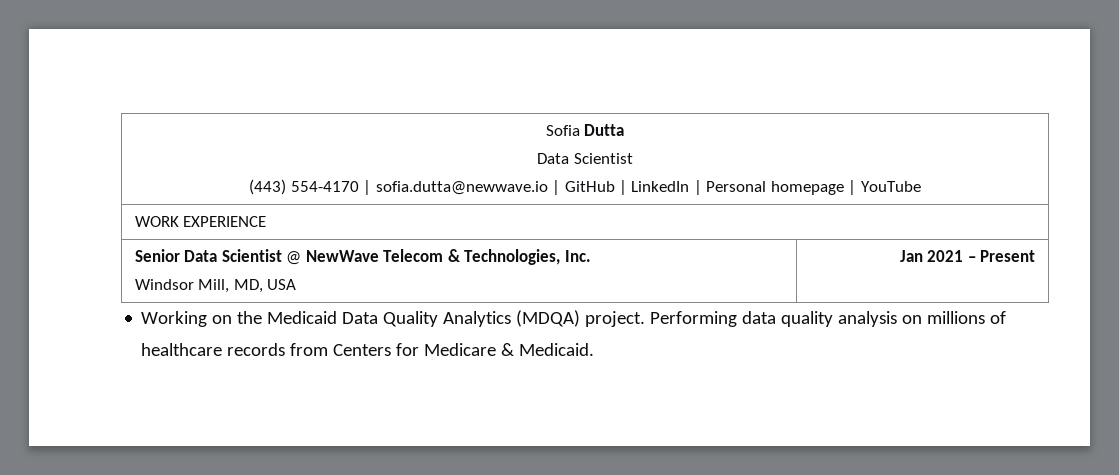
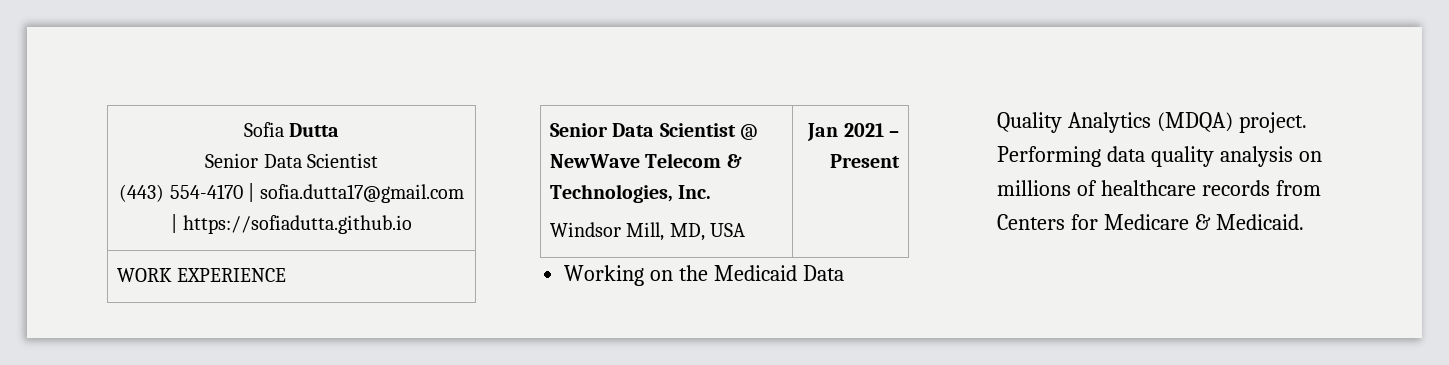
(625, 130) none -> [205,153,259,168] Senior
[375,180,921,195] sofia.dutta@newwave.io | GitHub | LinkedIn | Personal homepage | YouTube -> [259,184,464,203] [171,214,412,234] sofia.dutta17@gmail.com | https://sofiadutta.github.io

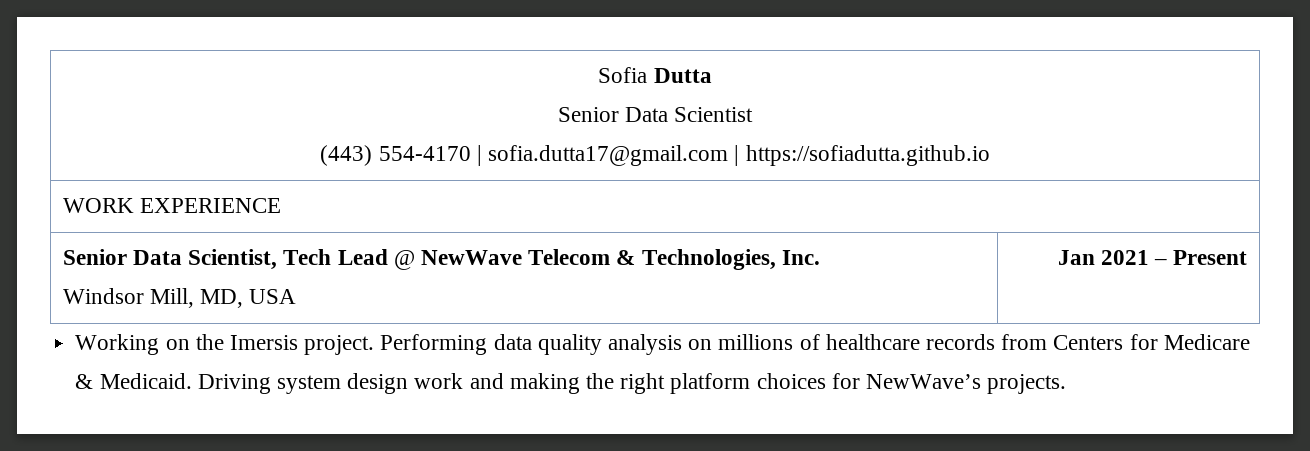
[659,123,736,137] Scientist -> [188,249,388,270] Scientist, Tech Lead
[714,265,844,281] [997,112,1234,133] Medicaid Data Quality Analytics (MDQA) -> [229,335,298,350] Imersis
(1304, 222) none -> [197,373,1067,394] Driving system design work and making the right platform choices for NewWave’s projects.

